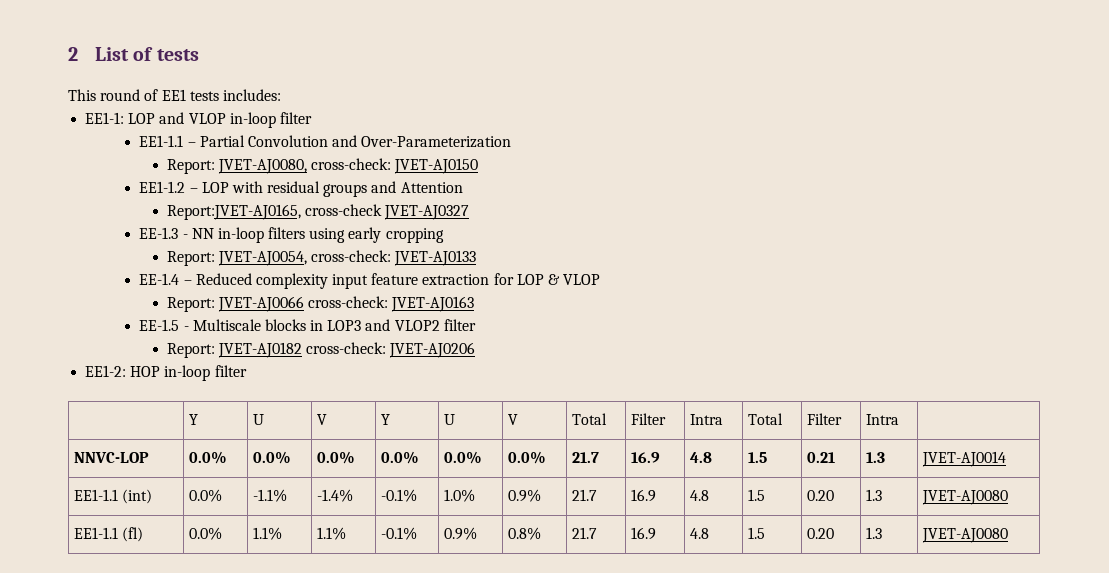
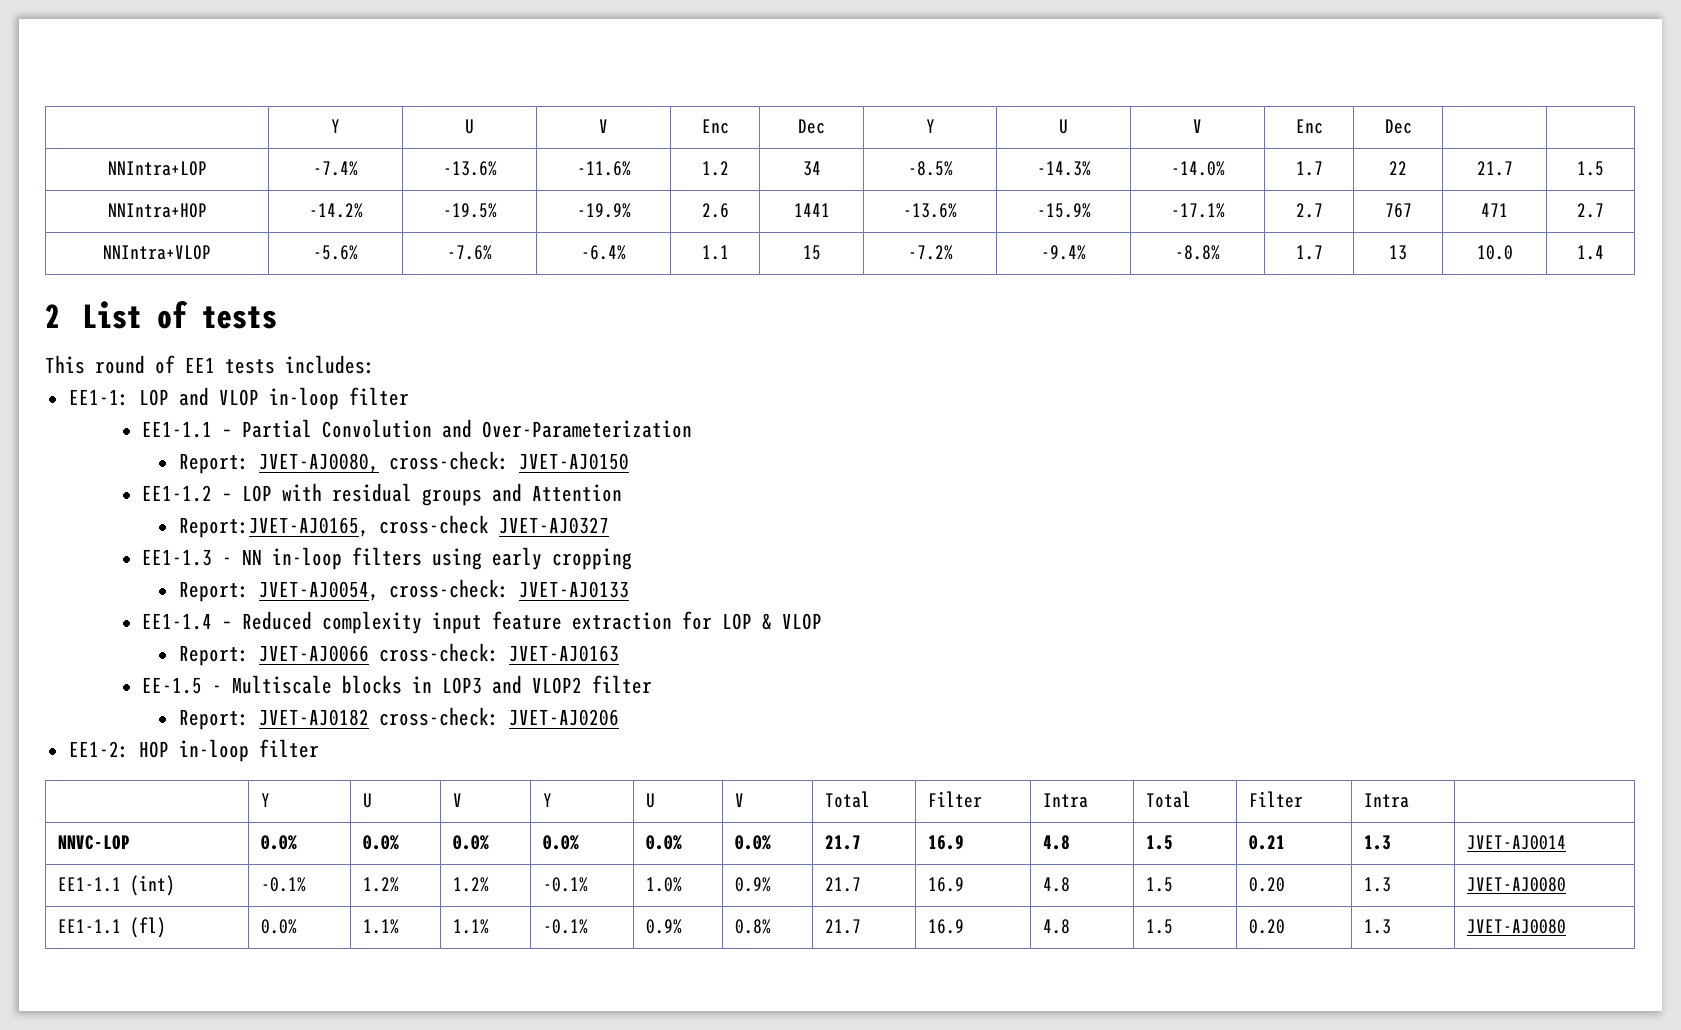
(68, 54) none -> [331,119,340,133] [465,119,474,134] [599,119,608,133] [701,119,729,134] [798,119,825,134] [925,119,935,133] [1059,119,1068,134] [1193,119,1202,133] [1295,119,1323,134] [1384,119,1412,134] [107,161,207,176] [313,161,358,176] [442,161,497,176] [576,161,631,176] [701,161,729,176] [802,161,821,176] [907,161,953,176] [1036,161,1091,176] [1170,161,1225,176] [1295,161,1323,176] [1389,161,1407,175] [1476,161,1513,176] [1577,161,1604,176] [107,203,207,218] [308,203,363,218] [442,203,497,218] [576,203,631,218] [701,203,729,218] [793,203,830,217] [903,203,957,218] [1036,203,1091,218] [1170,203,1225,218] [1295,203,1323,218] [1384,203,1412,218] [1481,203,1508,217] [1577,203,1604,218] [103,245,211,260] [313,245,358,260] [447,245,492,260] [581,245,626,260] [701,245,729,260] [802,245,821,260] [907,245,953,260] [1041,245,1086,260] [1175,245,1220,260] [1295,245,1323,260] [1389,245,1407,260] [1476,245,1513,260] [1577,245,1604,260] | Y | U | V | Enc | Dec | Y | U | V | Enc | Dec | | // NNIntra+LOP | -7.4% | -13.6% | -11.6% | 1.2 | 34 | -8.5% | -14.3% | -14.0% | 1.7 | 22 | 21.7 | 1.5 // NNIntra+HOP | -14.2% | -19.5% | -19.9% | 2.6 | 1441 | -13.6% | -15.9% | -17.1% | 2.7 | 767 | 471 | 2.7 // NNIntra+VLOP | -5.6% | -7.6% | -6.4% | 1.1 | 15 | -7.2% | -9.4% | -8.8% | 1.7 | 13 | 10.0 | 1.4 //
[139,227,179,239] EE-1.3 -> [141,549,212,566] EE1-1.3
[139,273,180,285] EE-1.4 -> [141,613,212,630] EE1-1.4
[189,489,223,502] [253,489,288,502] [317,489,354,502] 0.0% | -1.1% | -1.4% -> [260,877,306,892] [362,877,399,892] [452,877,489,892] -0.1% | 1.2% | 1.2%

